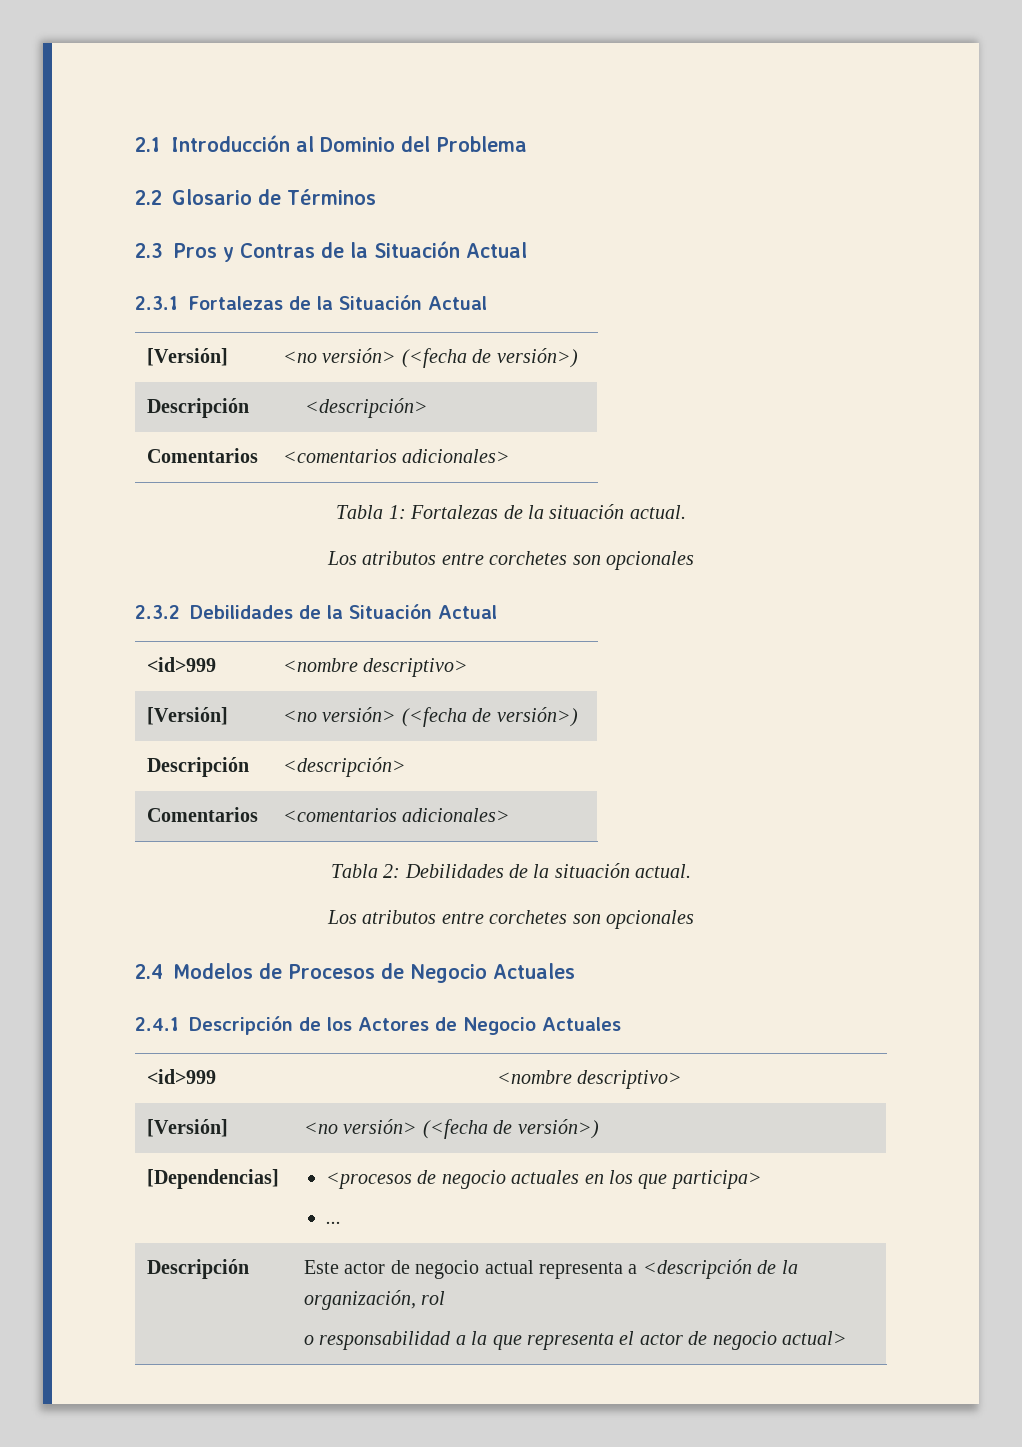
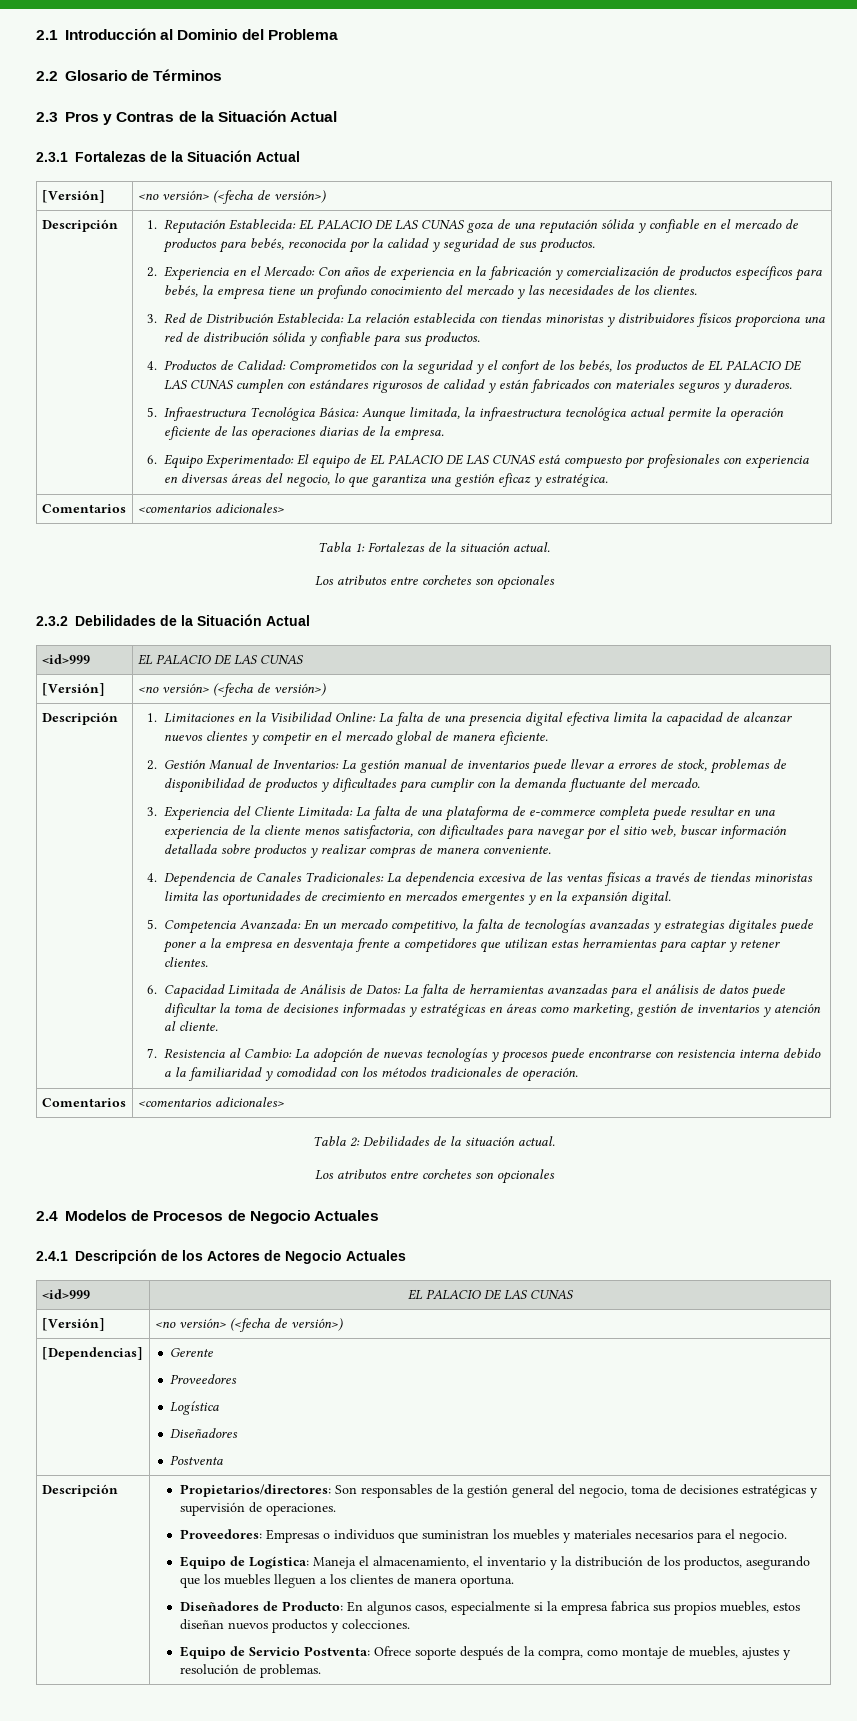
[304,398,428,418] <descripción> -> [147,219,799,234] [163,238,596,253] [147,266,823,281] [164,285,698,300] [147,313,826,328] [164,332,481,347] [147,360,802,375] [164,379,793,394] [147,407,785,422] [164,426,445,441] [147,454,810,469] [164,473,609,488] 1. Reputación Establecida: EL PALACIO DE LAS CUNAS goza de una reputación sólida y confiable en el mercado de productos para bebés, reconocida por la calidad y seguridad de sus productos. // 2. Experiencia en el Mercado: Con años de experiencia en la fabricación y comercialización de productos específicos para bebés, la empresa tiene un profundo conocimiento del mercado y las necesidades de los clientes. // 3. Red de Distribución Establecida: La relación establecida con tiendas minoristas y distribuidores físicos proporciona una red de distribución sólida y confiable para sus productos. // 4. Productos de Calidad: Comprometidos con la seguridad y el confort de los bebés, los productos de EL PALACIO DE LAS CUNAS cumplen con estándares rigurosos de calidad y están fabricados con materiales seguros y duraderos. // 5. Infraestructura Tecnológica Básica: Aunque limitada, la infraestructura tecnológica actual permite la operación eficiente de las operaciones diarias de la empresa. // 6. Equipo Experimentado: El equipo de EL PALACIO DE LAS CUNAS está compuesto por profesionales con experiencia en diversas áreas del negocio, lo que garantiza una gestión eficaz y estratégica.
[283,658,469,677] [147,707,229,725] [283,707,578,727] [147,757,250,777] [283,757,407,777] <nombre descriptivo> // [Versión] | <no versión> (<fecha de versión>) // Descripción | <descripción> -> [137,654,303,665] [41,683,105,696] [137,683,326,697] [41,712,118,725] [147,712,793,727] [164,731,549,746] [147,759,787,774] [164,778,701,793] [147,806,776,821] [164,825,788,840] [164,844,552,859] [147,872,814,887] [164,891,672,906] [147,919,814,934] [163,938,781,953] [164,957,209,967] [147,984,786,999] [164,1003,822,1017] [164,1021,219,1031] [147,1048,822,1063] [164,1067,579,1082] EL PALACIO DE LAS CUNAS // [Versión] | <no versión> (<fecha de versión>) // Descripción | 1. Limitaciones en la Visibilidad Online: La falta de una presencia digital efectiva limita la capacidad de alcanzar nuevos clientes y competir en el mercado global de manera eficiente. // 2. Gestión Manual de Inventarios: La gestión manual de inventarios puede llevar a errores de stock, problemas de disponibilidad de productos y dificultades para cumplir con la demanda fluctuante del mercado. // 3. Experiencia del Cliente Limitada: La falta de una plataforma de e-commerce completa puede resultar en una experiencia de la cliente menos satisfactoria, con dificultades para navegar por el sitio web, buscar información detallada sobre productos y realizar compras de manera conveniente. // 4. Dependencia de Canales Tradicionales: La dependencia excesiva de las ventas físicas a través de tiendas minoristas limita las oportunidades de crecimiento en mercados emergentes y en la expansión digital. // 5. Competencia Avanzada: En un mercado competitivo, la falta de tecnologías avanzadas y estrategias digitales puede poner a la empresa en desventaja frente a competidores que utilizan estas herramientas para captar y retener clientes. // 6. Capacidad Limitada de Análisis de Datos: La falta de herramientas avanzadas para el análisis de datos puede dificultar la toma de decisiones informadas y estratégicas en áreas como marketing, gestión de inventarios y atención al cliente. // 7. Resistencia al Cambio: La adopción de nuevas tecnologías y procesos puede encontrarse con resistencia interna debido a la familiaridad y comodidad con los métodos tradicionales de operación.
[496,1070,683,1089] <nombre descriptivo> -> [408,1289,573,1300] EL PALACIO DE LAS CUNAS
[326,1170,762,1189] [326,1221,342,1224] [147,1259,250,1279] [304,1259,798,1279] [304,1290,446,1310] [304,1331,848,1350] <procesos de negocio actuales en los que participa> // ... // Descripción | Este actor de negocio actual representa a <descripción de la organización, rol // o responsabilidad a la que representa el actor de negocio actual> -> [170,1348,214,1357] [170,1374,238,1384] [170,1401,220,1415] [170,1428,239,1438] [170,1455,224,1465] [41,1484,118,1497] [179,1484,818,1498] [179,1502,336,1516] [179,1529,787,1543] [179,1556,810,1570] [179,1574,514,1588] [179,1601,800,1615] [179,1619,410,1633] [179,1646,791,1660] [179,1664,321,1678] Gerente // Proveedores // Logística // Diseñadores // Postventa // Descripción | Propietarios/directores: Son responsables de la gestión general del negocio, toma de decisiones estratégicas y supervisión de operaciones. // Proveedores: Empresas o individuos que suministran los muebles y materiales necesarios para el negocio. // Equipo de Logística: Maneja el almacenamiento, el inventario y la distribución de los productos, asegurando que los muebles lleguen a los clientes de manera oportuna. // Diseñadores de Producto: En algunos casos, especialmente si la empresa fabrica sus propios muebles, estos diseñan nuevos productos y colecciones. // Equipo de Servicio Postventa: Ofrece soporte después de la compra, como montaje de muebles, ajustes y resolución de problemas.

